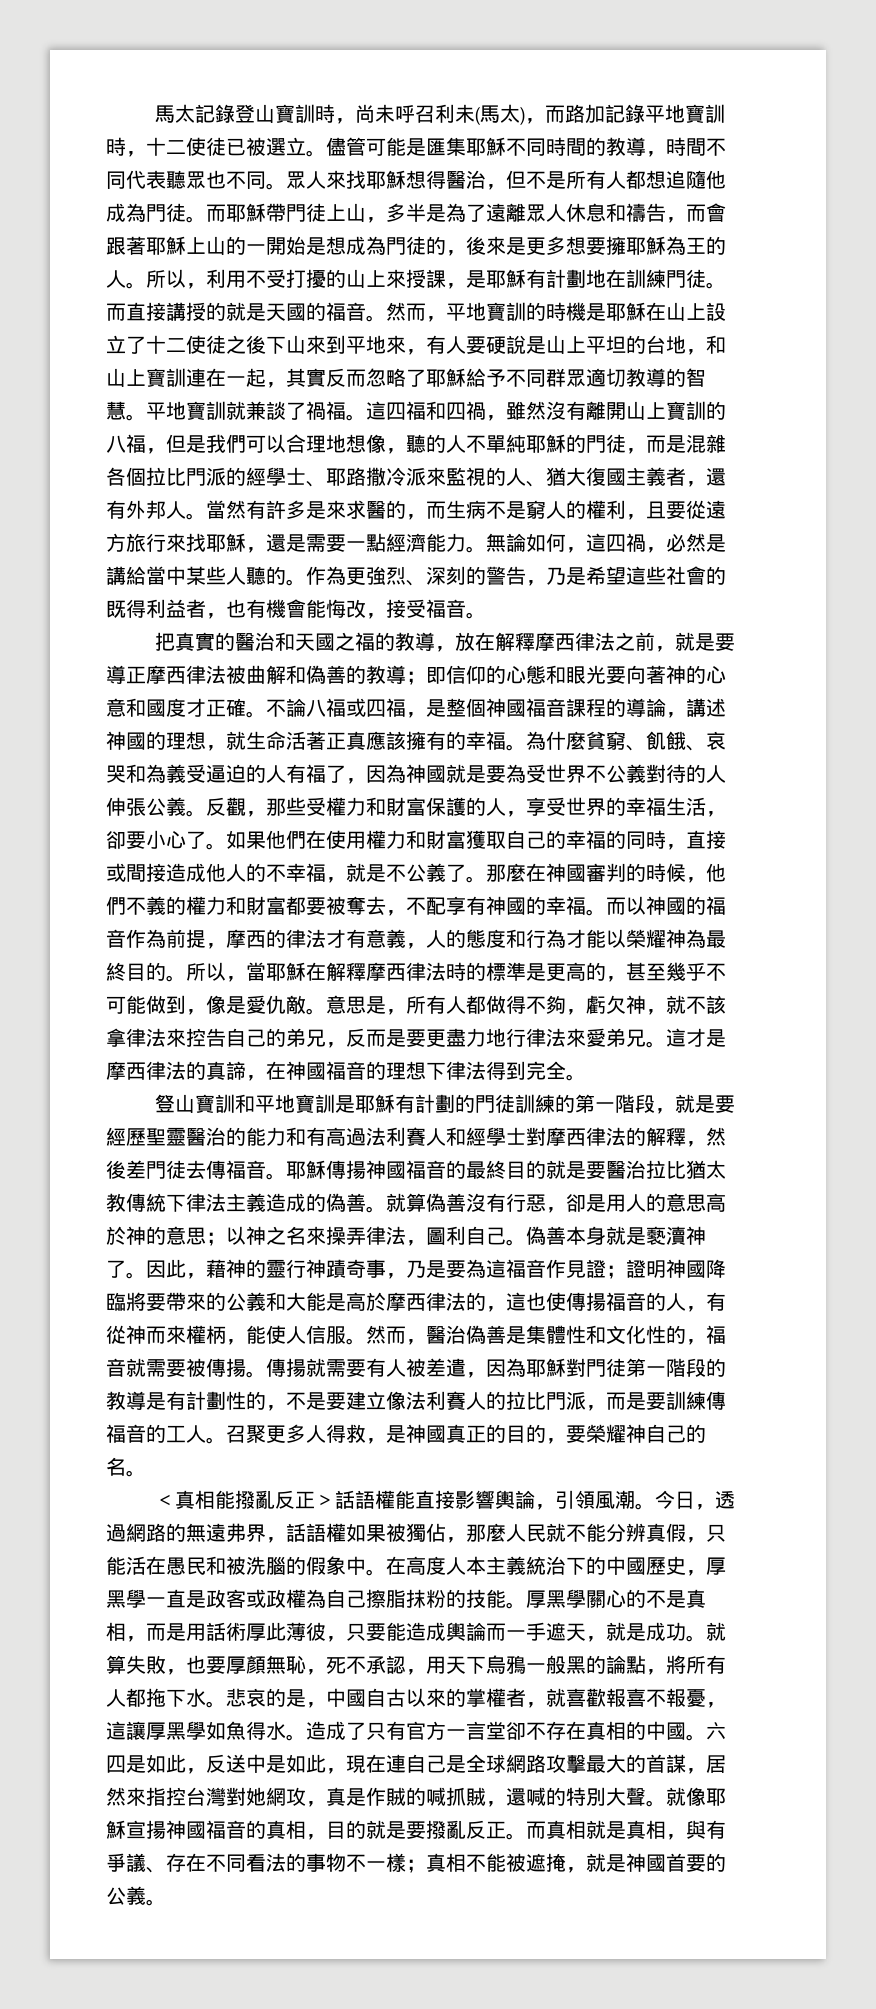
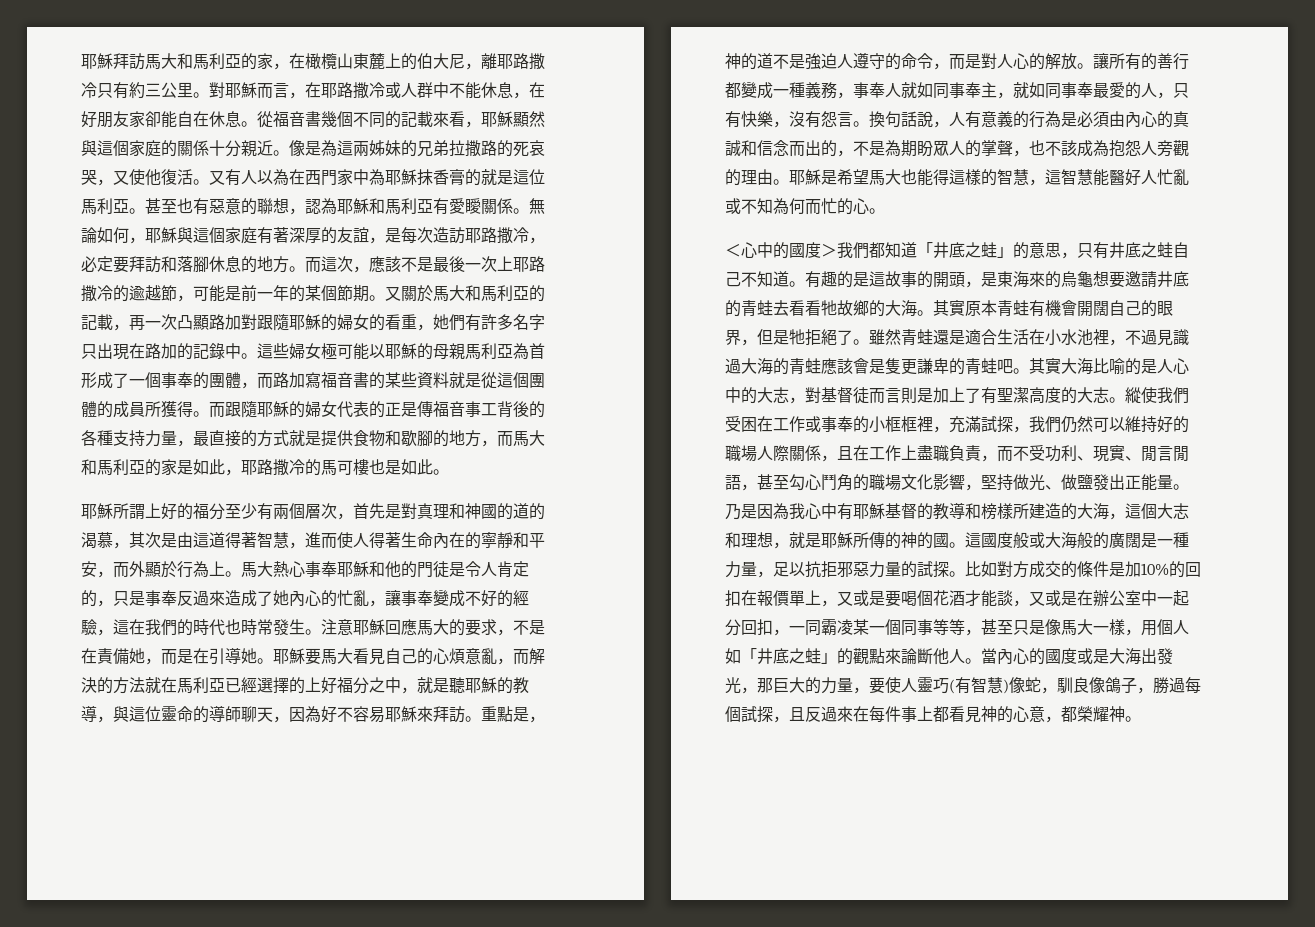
[154,104,725,126] [106,137,726,157] [106,170,726,190] [106,203,726,223] [106,236,726,256] [106,269,726,289] [106,302,726,322] [106,335,726,355] [106,368,706,388] [106,401,726,421] [106,434,726,454] [106,467,726,487] [106,500,726,520] [106,533,726,553] [106,566,726,586] [106,599,486,619] [154,632,735,652] [106,665,726,685] [106,698,726,718] [106,731,726,751] [106,764,726,784] [106,797,726,817] [106,830,726,850] [106,863,726,883] [106,896,726,916] [106,929,726,949] [106,962,726,982] [106,995,726,1015] [106,1028,726,1048] [106,1061,586,1081] [154,1094,735,1114] [106,1127,726,1147] [106,1160,726,1180] [106,1193,726,1213] [106,1226,706,1246] [106,1259,726,1279] [106,1292,726,1312] [106,1325,726,1345] [106,1358,726,1378] [106,1391,726,1411] [106,1424,706,1444] [106,1457,146,1477] [154,1490,735,1510] [106,1523,726,1543] [106,1556,726,1576] [106,1589,706,1609] [106,1622,726,1642] [106,1655,726,1675] [106,1688,726,1708] [106,1721,726,1741] [106,1754,726,1774] [106,1787,726,1807] [106,1820,726,1840] [106,1853,726,1873] [106,1886,146,1905] 馬太記錄登山寶訓時，尚未呼召利未(馬太)，而路加記錄平地寶訓時，十二使徒已被選立。儘管可能是匯集耶穌不同時間的教導，時間不同代表聽眾也不同。眾人來找耶穌想得醫治，但不是所有人都想追隨他成為門徒。而耶穌帶門徒上山，多半是為了遠離眾人休息和禱告，而會跟著耶穌上山的一開始是想成為門徒的，後來是更多想要擁耶穌為王的人。所以，利用不受打擾的山上來授課，是耶穌有計劃地在訓練門徒。而直接講授的就是天國的福音。然而，平地寶訓的時機是耶穌在山上設立了十二使徒之後下山來到平地來，有人要硬說是山上平坦的台地，和山上寶訓連在一起，其實反而忽略了耶穌給予不同群眾適切教導的智慧。平地寶訓就兼談了禍福。這四福和四禍，雖然沒有離開山上寶訓的八福，但是我們可以合理地想像，聽的人不單純耶穌的門徒，而是混雜各個拉比門派的經學士、耶路撒冷派來監視的人、猶大復國主義者，還有外邦人。當然有許多是來求醫的，而生病不是窮人的權利，且要從遠方旅行來找耶穌，還是需要一點經濟能力。無論如何，這四禍，必然是講給當中某些人聽的。作為更強烈、深刻的警告，乃是希望這些社會的既得利益者，也有機會能悔改，接受福音。 // 把真實的醫治和天國之福的教導，放在解釋摩西律法之前，就是要導正摩西律法被曲解和偽善的教導；即信仰的心態和眼光要向著神的心意和國度才正確。不論八福或四福，是整個神國福音課程的導論，講述神國的理想，就生命活著正真應該擁有的幸福。為什麼貧窮、飢餓、哀哭和為義受逼迫的人有福了，因為神國就是要為受世界不公義對待的人伸張公義。反觀，那些受權力和財富保護的人，享受世界的幸福生活，卻要小心了。如果他們在使用權力和財富獲取自己的幸福的同時，直接或間接造成他人的不幸福，就是不公義了。那麼在神國審判的時候，他們不義的權力和財富都要被奪去，不配享有神國的幸福。而以神國的福音作為前提，摩西的律法才有意義，人的態度和行為才能以榮耀神為最終目的。所以，當耶穌在解釋摩西律法時的標準是更高的，甚至幾乎不可能做到，像是愛仇敵。意思是，所有人都做得不夠，虧欠神，就不該拿律法來控告自己的弟兄，反而是要更盡力地行律法來愛弟兄。這才是摩西律法的真諦，在神國福音的理想下律法得到完全。 // 豋山寶訓和平地寶訓是耶穌有計劃的門徒訓練的第一階段，就是要經歷聖靈醫治的能力和有高過法利賽人和經學士對摩西律法的解釋，然後差門徒去傳福音。耶穌傳揚神國福音的最終目的就是要醫治拉比猶太教傳統下律法主義造成的偽善。就算偽善沒有行惡，卻是用人的意思高於神的意思；以神之名來操弄律法，圖利自己。偽善本身就是褻瀆神了。因此，藉神的靈行神蹟奇事，乃是要為這福音作見證；證明神國降臨將要帶來的公義和大能是高於摩西律法的，這也使傳揚福音的人，有從神而來權柄，能使人信服。然而，醫治偽善是集體性和文化性的，福音就需要被傳揚。傳揚就需要有人被差遣，因為耶穌對門徒第一階段的教導是有計劃性的，不是要建立像法利賽人的拉比門派，而是要訓練傳福音的工人。召聚更多人得救，是神國真正的目的，要榮耀神自己的名。 // ＜真相能撥亂反正＞話語權能直接影響輿論，引領風潮。今日，透過網路的無遠弗界，話語權如果被獨佔，那麼人民就不能分辨真假，只能活在愚民和被洗腦的假象中。在高度人本主義統治下的中國歷史，厚黑學一直是政客或政權為自己擦脂抹粉的技能。厚黑學關心的不是真相，而是用話術厚此薄彼，只要能造成輿論而一手遮天，就是成功。就算失敗，也要厚顏無恥，死不承認，用天下烏鴉一般黑的論點，將所有人都拖下水。悲哀的是，中國自古以來的掌權者，就喜歡報喜不報憂，這讓厚黑學如魚得水。造成了只有官方一言堂卻不存在真相的中國。六四是如此，反送中是如此，現在連自己是全球網路攻擊最大的首謀，居然來指控台灣對她網攻，真是作賊的喊抓賊，還喊的特別大聲。就像耶穌宣揚神國福音的真相，目的就是要撥亂反正。而真相就是真相，與有爭議、存在不同看法的事物不一樣；真相不能被遮掩，就是神國首要的公義 -> [81,53,545,70] [81,82,545,99] [81,111,545,128] [81,140,545,157] [81,169,545,186] [81,198,545,215] [81,227,545,244] [81,256,545,273] [81,285,545,302] [81,314,545,331] [81,343,545,360] [81,372,545,389] [81,401,545,418] [81,430,545,447] [81,459,449,476] [81,503,545,520] [81,532,545,549] [81,561,529,578] [81,589,529,607] [81,619,545,636] [81,647,545,665] [81,677,529,694] [81,705,545,723] [725,53,1189,70] [725,81,1189,99] [725,111,1189,128] [725,140,1189,157] [725,169,1189,186] [725,198,885,215] [725,242,1189,259] [725,271,1189,288] [725,300,1173,317] [725,329,1189,346] [725,357,1189,375] [725,387,1189,404] [725,416,1189,433] [725,445,1189,462] [725,474,1189,491] [725,502,1189,520] [725,532,1189,549] [725,561,1201,578] [725,590,1189,607] [725,619,1189,636] [725,648,1173,665] [725,677,1201,694] [725,706,1125,723] 耶穌拜訪馬大和馬利亞的家，在橄欖山東麓上的伯大尼，離耶路撒冷只有約三公里。對耶穌而言，在耶路撒冷或人群中不能休息，在好朋友家卻能自在休息。從福音書幾個不同的記載來看，耶穌顯然與這個家庭的關係十分親近。像是為這兩姊妹的兄弟拉撒路的死哀哭，又使他復活。又有人以為在西門家中為耶穌抹香膏的就是這位馬利亞。甚至也有惡意的聯想，認為耶穌和馬利亞有愛瞹關係。無論如何，耶穌與這個家庭有著深厚的友誼，是每次造訪耶路撒冷，必定要拜訪和落腳休息的地方。而這次，應該不是最後一次上耶路撒冷的逾越節，可能是前一年的某個節期。又關於馬大和馬利亞的記載，再一次凸顯路加對跟隨耶穌的婦女的看重，她們有許多名字只出現在路加的記錄中。這些婦女極可能以耶穌的母親馬利亞為首形成了一個事奉的團體，而路加寫福音書的某些資料就是從這個團體的成員所獲得。而跟隨耶穌的婦女代表的正是傳福音事工背後的各種支持力量，最直接的方式就是提供食物和歇腳的地方，而馬大和馬利亞的家是如此，耶路撒冷的馬可樓也是如此。 // 耶穌所謂上好的福分至少有兩個層次，首先是對真理和神國的道的渴慕，其次是由這道得著智慧，進而使人得著生命內在的寧靜和平安，而外顯於行為上。馬大熱心事奉耶穌和他的門徒是令人肯定的，只是事奉反過來造成了她內心的忙亂，讓事奉變成不好的經驗，這在我們的時代也時常發生。注意耶穌回應馬大的要求，不是在責備她，而是在引導她。耶穌要馬大看見自己的心煩意亂，而解決的方法就在馬利亞已經選擇的上好福分之中，就是聽耶穌的教導，與這位靈命的導師聊天，因為好不容易耶穌來拜訪。重點是，神的道不是強迫人遵守的命令，而是對人心的解放。讓所有的善行都變成一種義務，事奉人就如同事奉主，就如同事奉最愛的人，只有快樂，沒有怨言。換句話說，人有意義的行為是必須由內心的真誠和信念而出的，不是為期盼眾人的掌聲，也不該成為抱怨人旁觀的理由。耶穌是希望馬大也能得這樣的智慧，這智慧能醫好人忙亂或不知為何而忙的心。 // ＜心中的國度＞我們都知道「井底之蛙」的意思，只有井底之蛙自己不知道。有趣的是這故事的開頭，是東海來的烏龜想要邀請井底的青蛙去看看牠故鄉的大海。其實原本青蛙有機會開闊自己的眼界，但是牠拒絕了。雖然青蛙還是適合生活在小水池裡，不過見識過大海的青蛙應該會是隻更謙卑的青蛙吧。其實大海比喻的是人心中的大志，對基督徒而言則是加上了有聖潔高度的大志。縱使我們受困在工作或事奉的小框框裡，充滿試探，我們仍然可以維持好的職場人際關係，且在工作上盡職負責，而不受功利、現實、閒言閒語，甚至勾心鬥角的職場文化影響，堅持做光、做鹽發出正能量。乃是因為我心中有耶穌基督的教導和榜樣所建造的大海，這個大志和理想，就是耶穌所傳的神的國。這國度般或大海般的廣闊是一種力量，足以抗拒邪惡力量的試探。比如對方成交的條件是加10%的回扣在報價單上，又或是要喝個花酒才能談，又或是在辦公室中一起分回扣，一同霸凌某一個同事等等，甚至只是像馬大一樣，用個人如「井底之蛙」的觀點來論斷他人。當內心的國度或是大海出發光，那巨大的力量，要使人靈巧(有智慧)像蛇，馴良像鴿子，勝過每個試探，且反過來在每件事上都看見神的心意，都榮耀神

